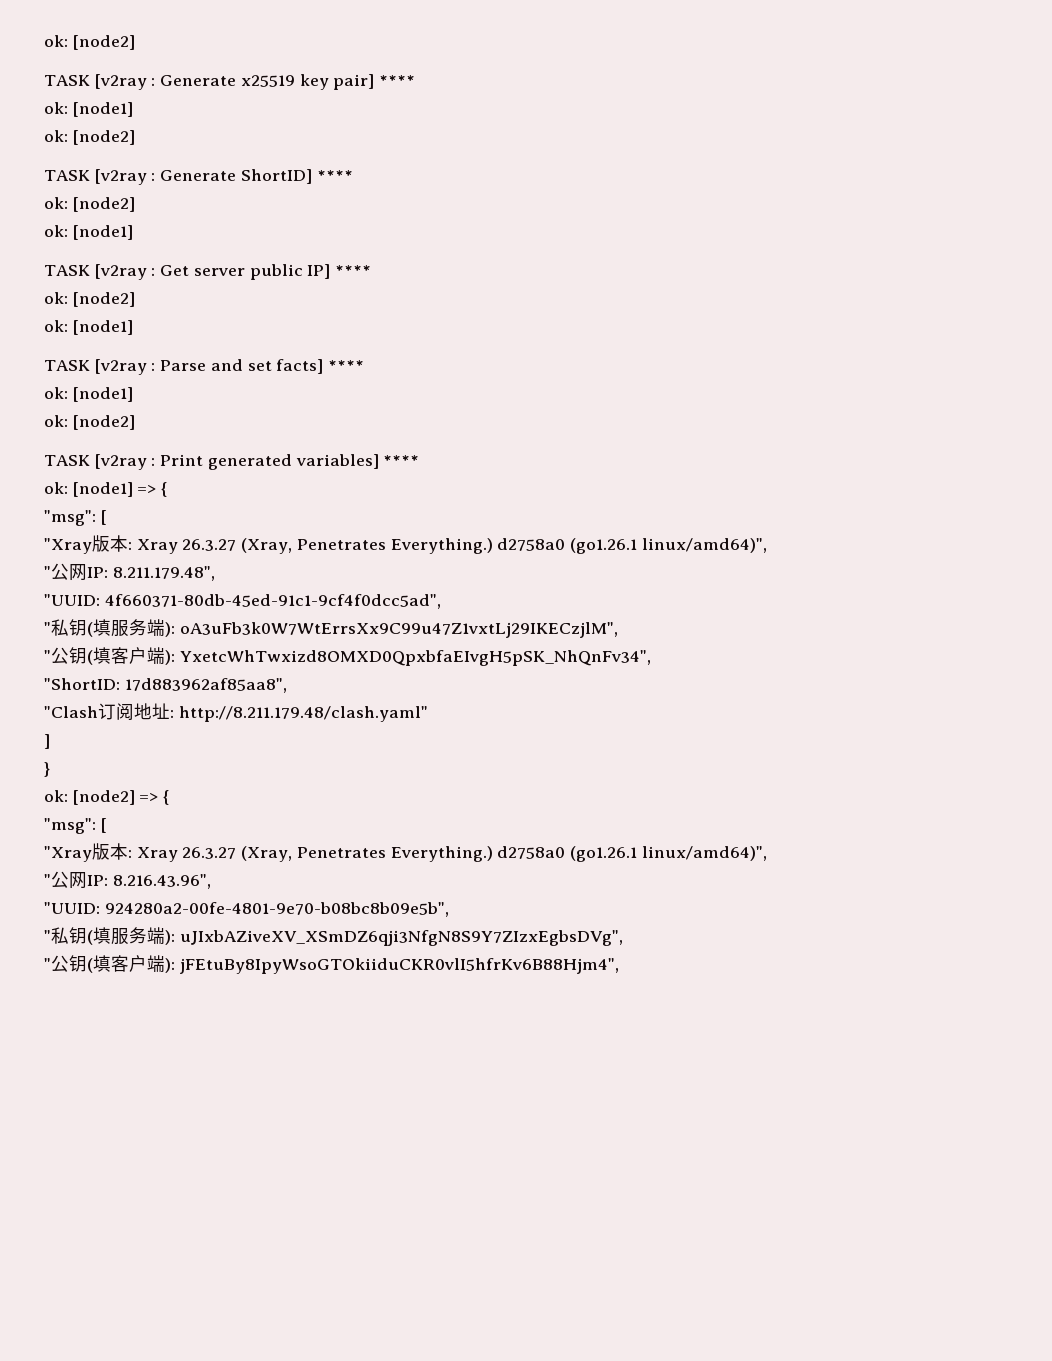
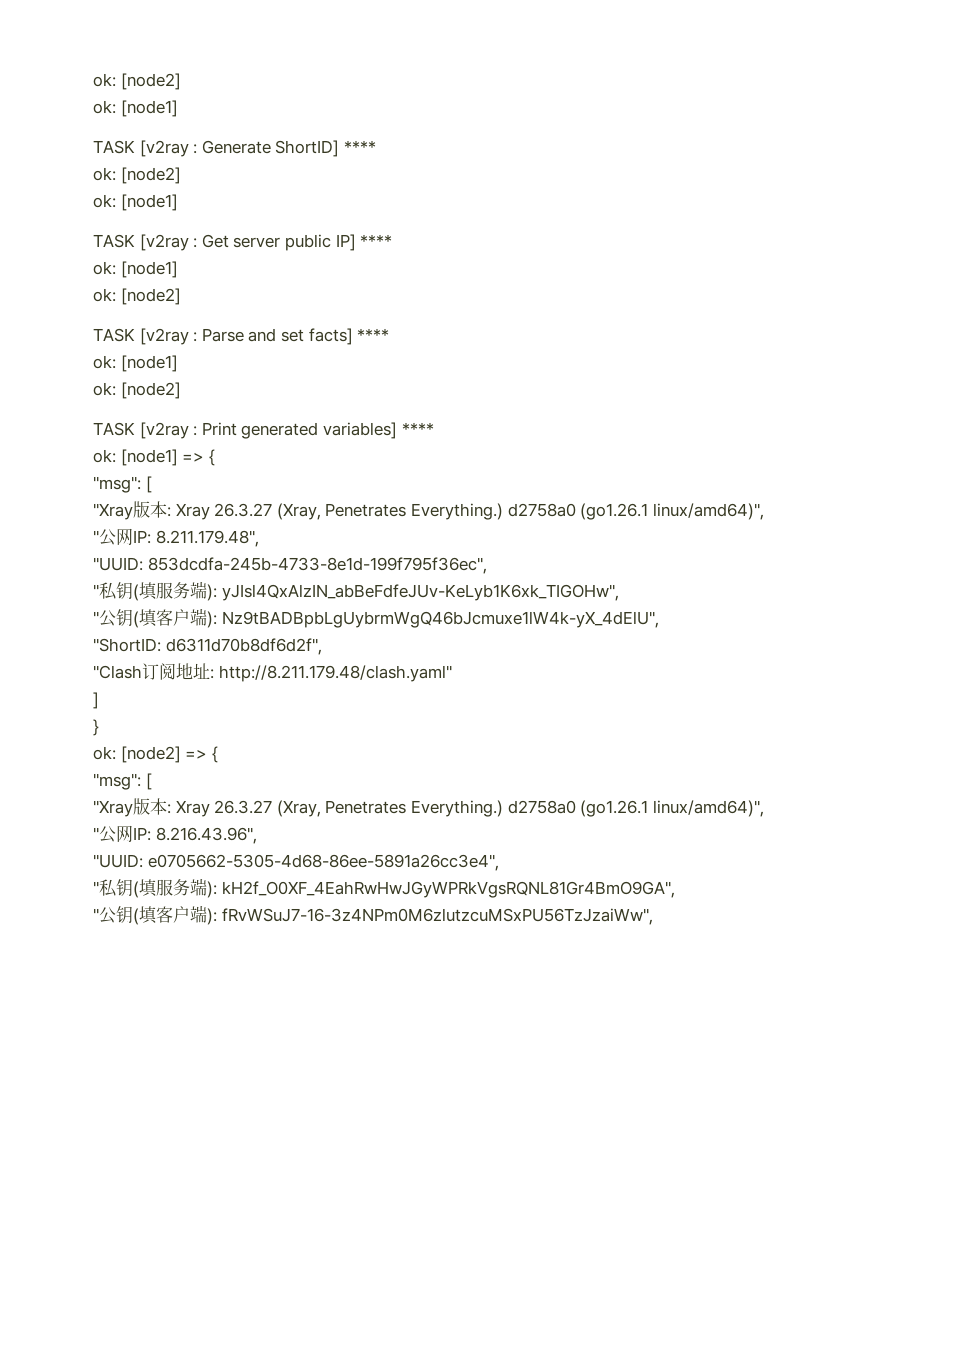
[44,35,135,50] [44,74,416,90] [44,102,133,117] [44,130,135,145] ok: [node2] // TASK [v2ray : Generate x25519 key pair] **** // ok: [node1] // ok: [node2] -> [93,73,181,90] [93,100,178,117] ok: [node2] // ok: [node1]
[72,292,135,307] [44,320,133,335] [node2] // ok: [node1] -> [120,261,178,278] [93,288,181,305] [node1] // ok: [node2]
[104,594,441,609] [44,619,618,638] [44,647,651,666] 4f660371-80db-45ed-91c1-9cf4f0dcc5ad", // "私钥(填服务端): oA3uFb3k0W7WtErrsXx9C99u47Z1vxtLj29IKECzjlM", // "公钥(填客户端): YxetcWhTwxizd8OMXD0QpxbfaEIvgH5pSK_NhQnFv34", -> [147,557,487,574] [93,581,619,601] [93,608,659,628] 853dcdfa-245b-4733-8e1d-199f795f36ec", // "私钥(填服务端): yJIsl4QxAlzIN_abBeFdfeJUv-KeLyb1K6xk_TIGOHw", // "公钥(填客户端): Nz9tBADBpbLgUybrmWgQ46bJcmuxe1lW4k-yX_4dElU",
[124,678,287,693] 17d883962af85aa8", -> [165,638,322,655] d6311d70b8df6d2f",
[104,902,449,917] [44,927,623,946] [44,955,619,974] 924280a2-00fe-4801-9e70-b08bc8b09e5b", // "私钥(填服务端): uJIxbAZiveXV_XSmDZ6qji3NfgN8S9Y7ZIzxEgbsDVg", // "公钥(填客户端): jFEtuBy8IpyWsoGTOkiiduCKR0vlI5hfrKv6B88Hjm4", -> [147,854,499,871] [93,878,675,898] [93,905,653,925] e0705662-5305-4d68-86ee-5891a26cc3e4", // "私钥(填服务端): kH2f_O0XF_4EahRwHwJGyWPRkVgsRQNL81Gr4BmO9GA", // "公钥(填客户端): fRvWSuJ7-16-3z4NPm0M6zlutzcuMSxPU56TzJzaiWw",

